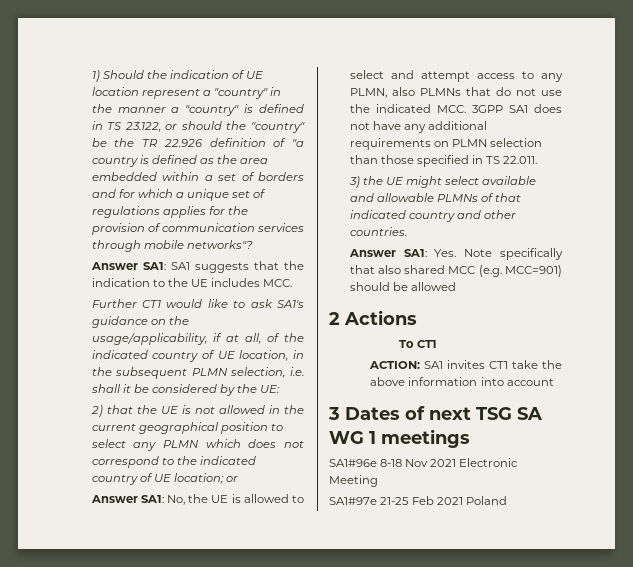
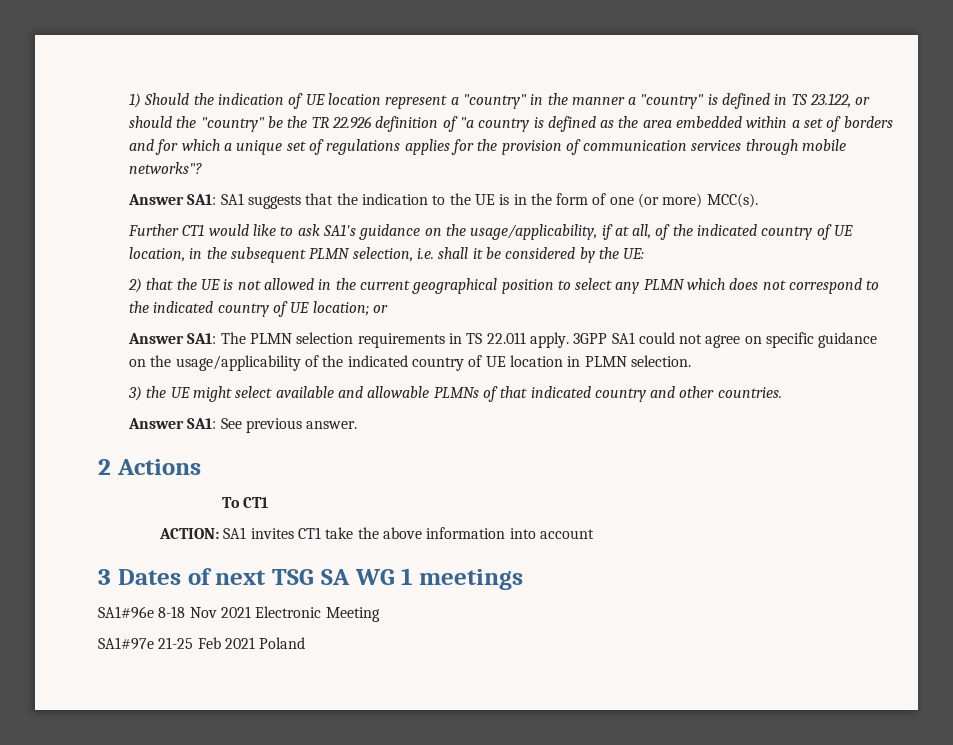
[211,278,293,287] includes MCC. -> [499,193,758,208] is in the form of one (or more) MCC(s).
[167,494,304,505] [349,70,563,82] [349,87,562,98] [349,104,562,113] [349,121,487,133] [349,138,542,150] [349,155,538,167] No, the UE is allowed to select and attempt access to any PLMN, also PLMNs that do not use the indicated MCC. 3GPP SA1 does not have any additional requirements on PLMN selection than those specified in TS 22.011. -> [220,332,878,348] [128,355,691,371] The PLMN selection requirements in TS 22.011 apply. 3GPP SA1 could not agree on specific guidance on the usage/applicability of the indicated country of UE location in PLMN selection.
[434,248,563,260] [349,265,562,277] [349,282,456,291] Yes. Note specifically that also shared MCC (e.g. MCC=901) should be allowed -> [220,418,358,433] See previous answer.

